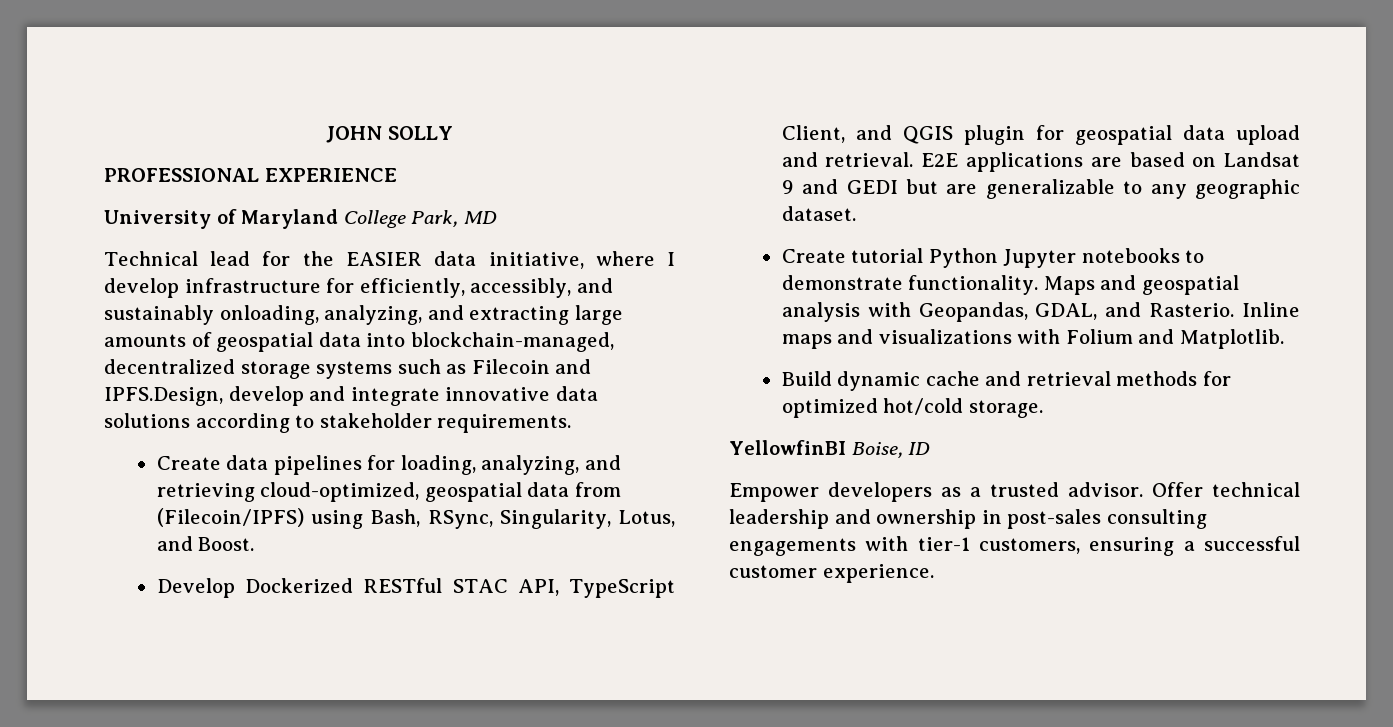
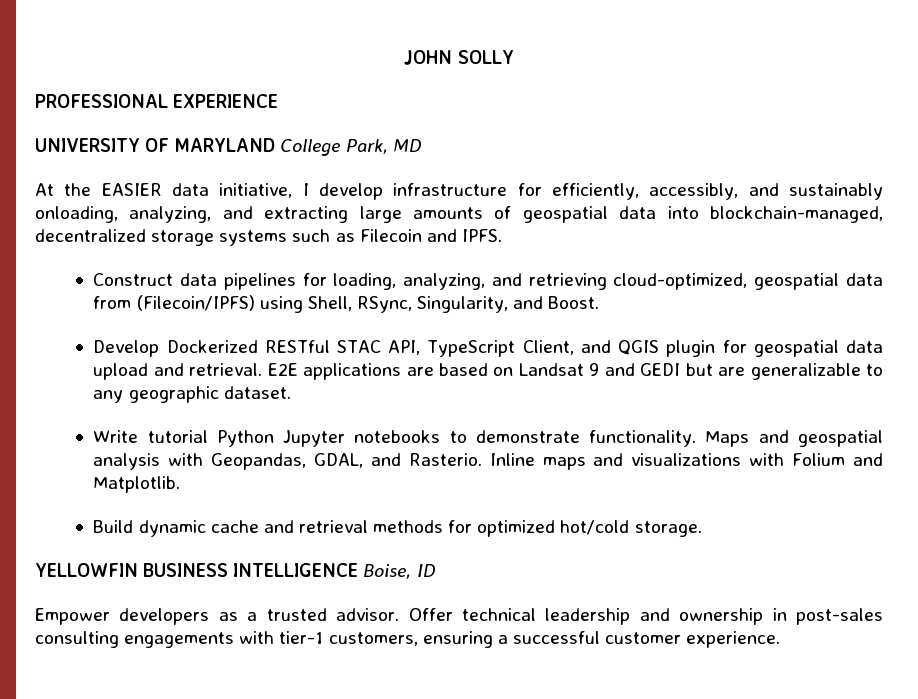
[104,209,339,229] University of Maryland -> [35,138,276,152] UNIVERSITY OF MARYLAND
[104,251,291,266] Technical lead for -> [35,183,54,196] At
[595,251,655,266] where -> (293, 190) none
[104,386,598,406] [104,413,572,433] [156,456,221,470] IPFS.Design, develop and integrate innovative data solutions according to stakeholder requirements. // Create -> [461,229,502,242] [93,273,174,286] IPFS. // Construct
[371,509,421,527] Bash, -> [307,296,352,311] Shell,
[619,510,675,527] Lotus, -> (509, 304) none
[781,249,846,263] Create -> [93,430,139,443] Write
[729,440,846,455] YellowfinBI -> [35,563,359,577] YELLOWFIN BUSINESS INTELLIGENCE

